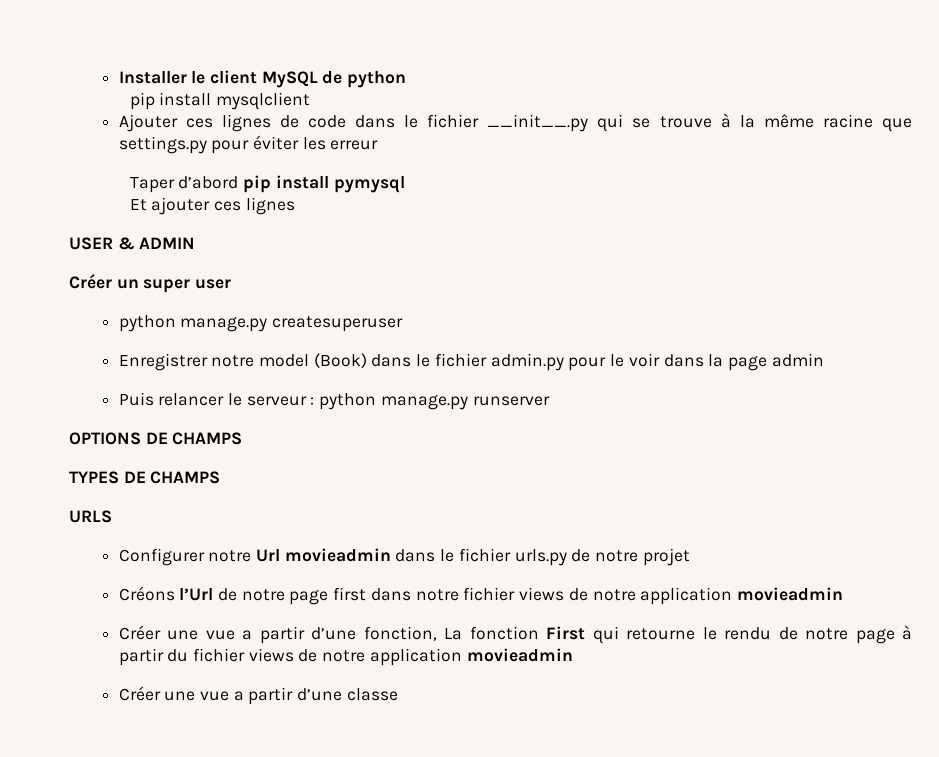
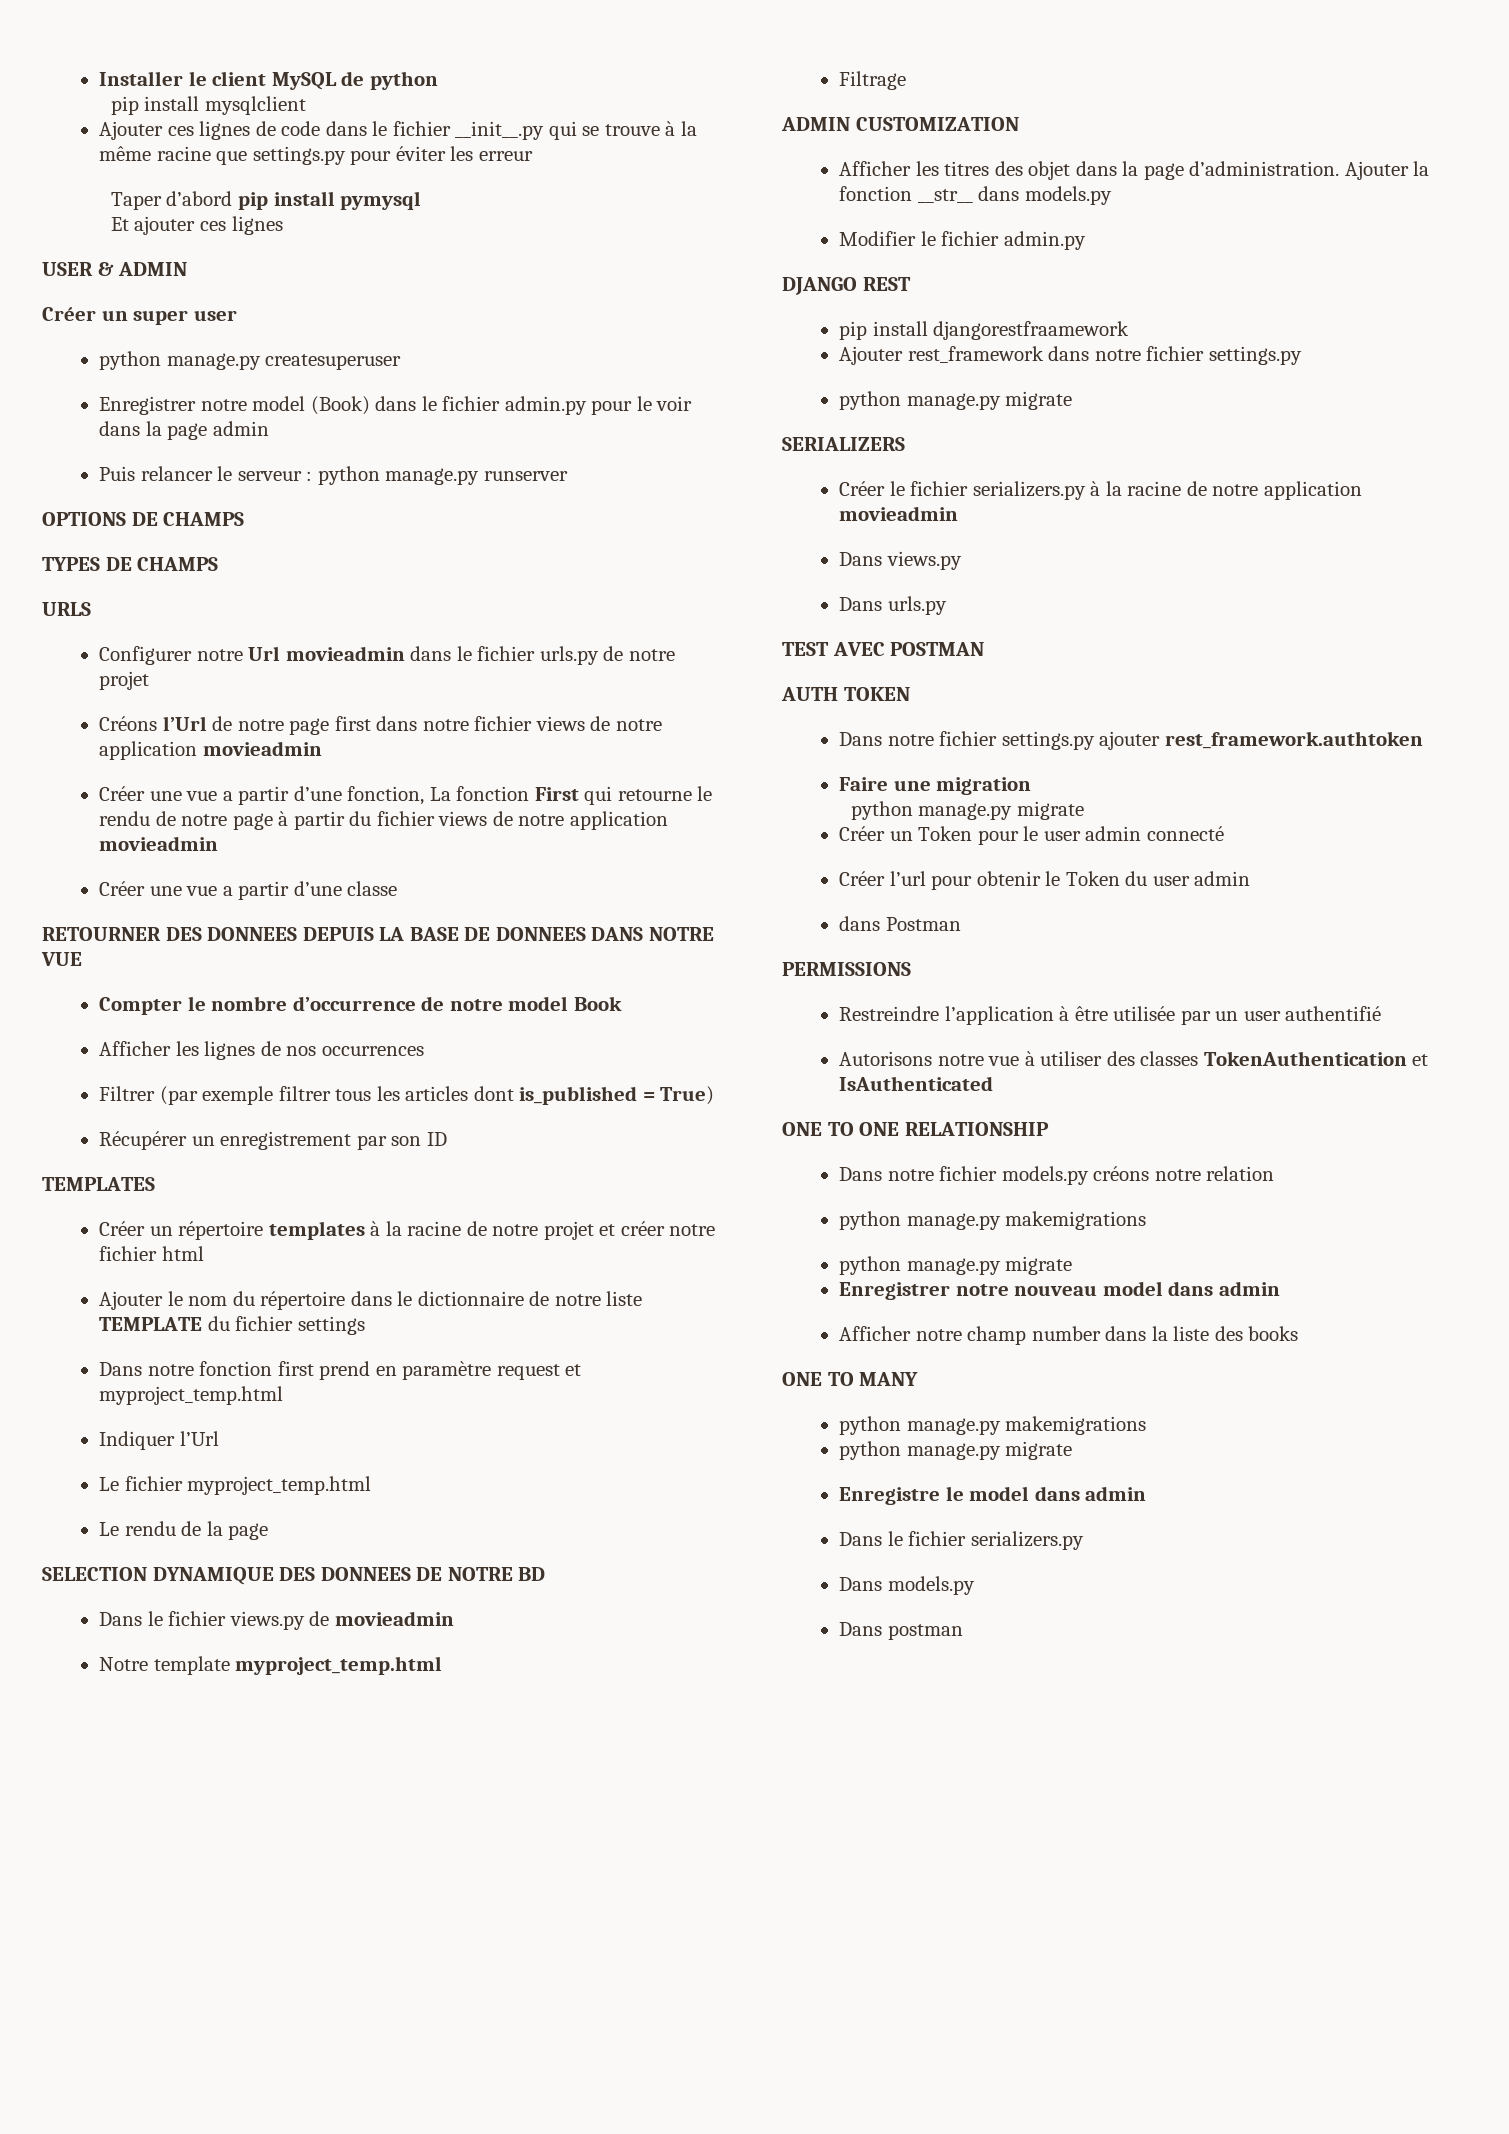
(398, 694) none -> [42,927,714,941] [41,952,82,966] [99,996,622,1015] [99,1041,424,1060] [99,1086,715,1105] [99,1131,447,1150] [42,1177,155,1191] [99,1221,716,1240] [99,1246,204,1261] [99,1291,643,1310] [99,1316,365,1335] [99,1361,582,1380] [99,1386,284,1405] [99,1431,219,1450] [99,1476,372,1495] [99,1521,269,1540] [42,1567,546,1585] [99,1611,454,1630] [99,1656,443,1675] [839,71,907,90] [781,117,1019,131] [839,161,1430,180] [839,186,1112,205] [839,231,1086,250] [782,277,911,295] [839,321,1130,340] [839,346,1302,365] [839,391,1073,410] [782,437,905,451] [839,481,1362,500] [839,506,959,521] [839,551,962,570] [839,596,947,615] [782,642,985,656] [781,687,910,701] [839,731,1423,750] [839,777,1032,795] [850,801,1084,820] [839,826,1224,845] [839,871,1251,890] [839,916,961,931] [782,962,911,976] [839,1006,1382,1025] [839,1051,1429,1066] [839,1076,994,1091] [782,1122,1049,1136] [839,1166,1275,1185] [839,1211,1147,1230] [839,1256,1073,1275] [839,1281,1280,1300] [839,1326,1299,1345] [782,1372,919,1386] [839,1416,1147,1435] [839,1441,1073,1460] [839,1486,1147,1505] [839,1531,1084,1550] [839,1576,975,1595] [839,1622,963,1640] // RETOURNER DES DONNEES DEPUIS LA BASE DE DONNEES DANS NOTRE VUE // Compter le nombre d’occurrence de notre model Book // Afficher les lignes de nos occurrences // Filtrer (par exemple filtrer tous les articles dont is_published = True) // Récupérer un enregistrement par son ID // TEMPLATES // Créer un répertoire templates à la racine de notre projet et créer notre fichier html // Ajouter le nom du répertoire dans le dictionnaire de notre liste TEMPLATE du fichier settings // Dans notre fonction first prend en paramètre request et myproject_temp.html // Indiquer l’Url // Le fichier myproject_temp.html // Le rendu de la page // SELECTION DYNAMIQUE DES DONNEES DE NOTRE BD // Dans le fichier views.py de movieadmin // Notre template myproject_temp.html // Filtrage // ADMIN CUSTOMIZATION // Afficher les titres des objet dans la page d’administration. Ajouter la fonction __str__ dans models.py // Modifier le fichier admin.py // DJANGO REST // pip install djangorestfraamework // Ajouter rest_framework dans notre fichier settings.py // python manage.py migrate // SERIALIZERS // Créer le fichier serializers.py à la racine de notre application movieadmin // Dans views.py // Dans urls.py // TEST AVEC POSTMAN // AUTH TOKEN // Dans notre fichier settings.py ajouter rest_framework.authtoken // Faire une migration // python manage.py migrate // Créer un Token pour le user admin connecté // Créer l’url pour obtenir le Token du user admin // dans Postman // PERMISSIONS // Restreindre l’application à être utilisée par un user authentifié // Autorisons notre vue à utiliser des classes TokenAuthentication et IsAuthenticated // ONE TO ONE RELATIONSHIP // Dans notre fichier models.py créons notre relation // python manage.py makemigrations // python manage.py migrate // Enregistrer notre nouveau model dans admin // Afficher notre champ number dans la liste des books // ONE TO MANY // python manage.py makemigrations // python manage.py migrate // Enregistre le model dans admin // Dans le fichier serializers.py // Dans models.py // Dans postman

